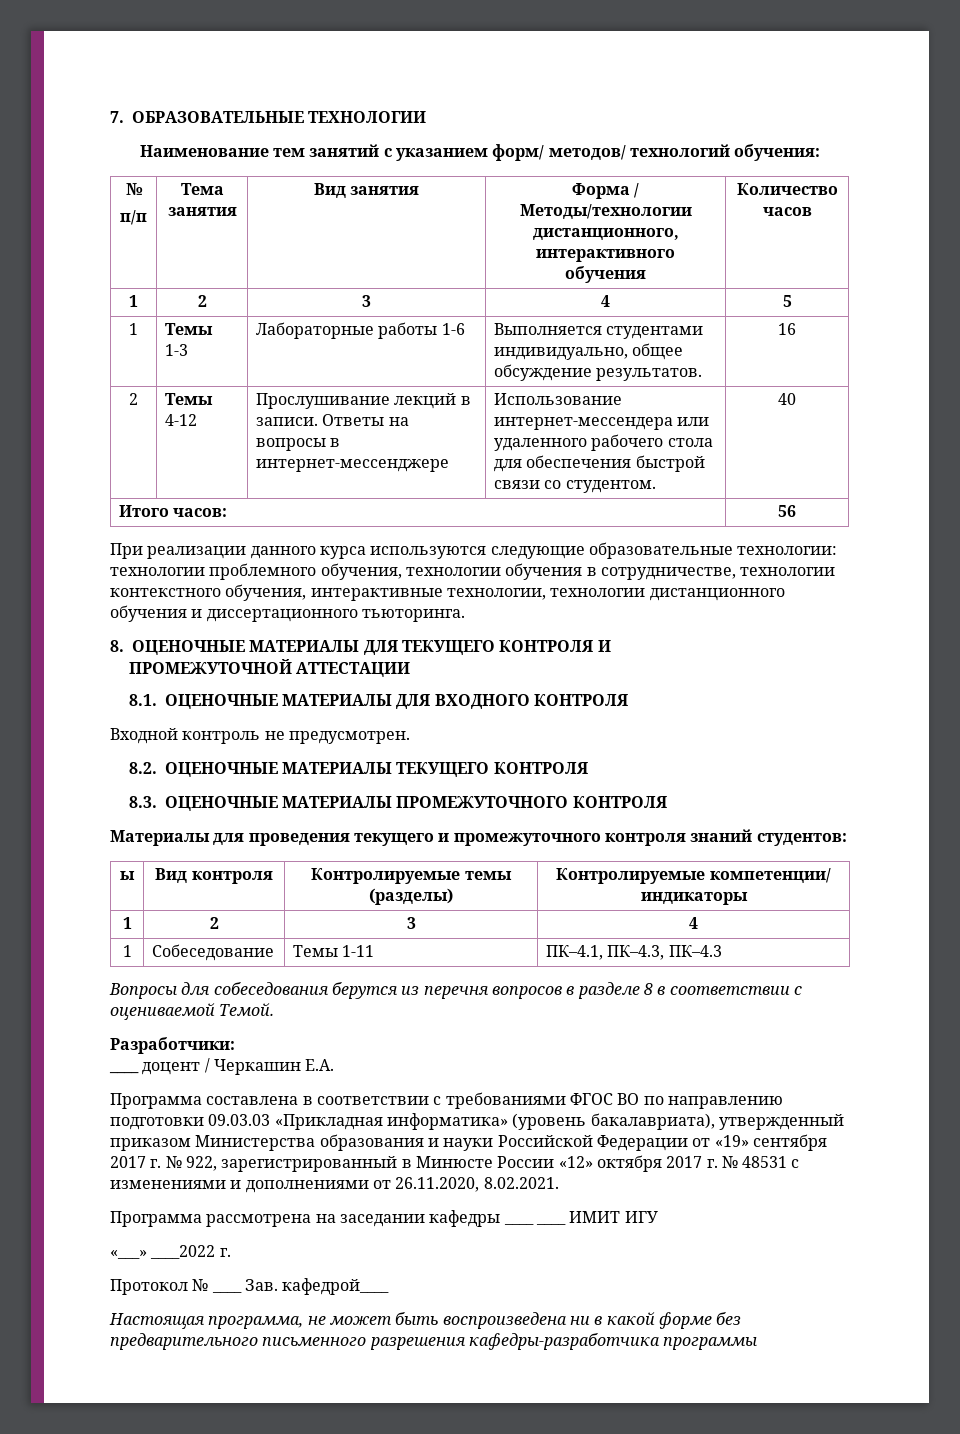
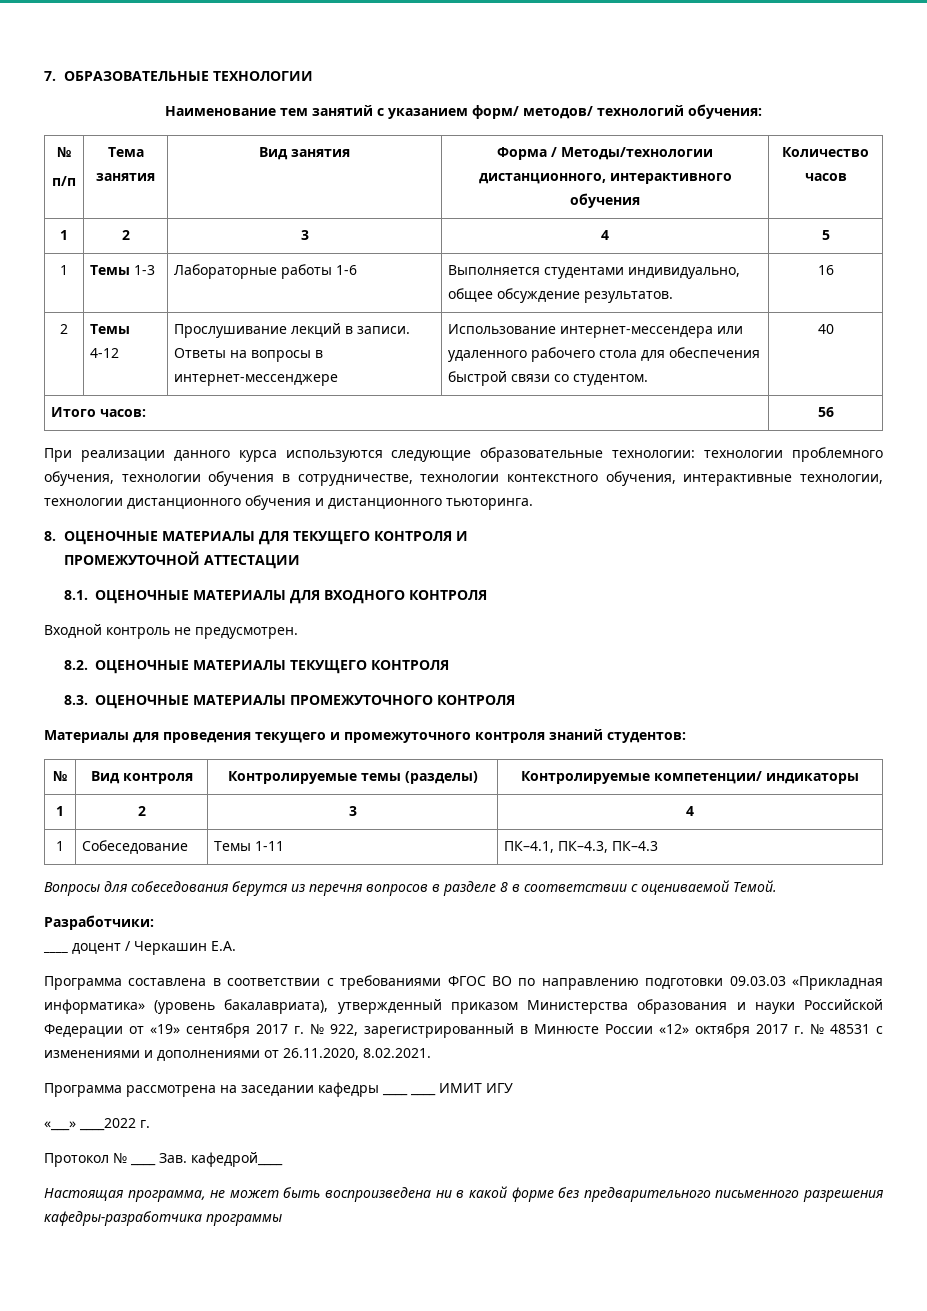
[206,609,358,622] диссертационного -> [328,498,442,509] дистанционного
[120,871,135,880] ы -> [53,771,67,781] №

